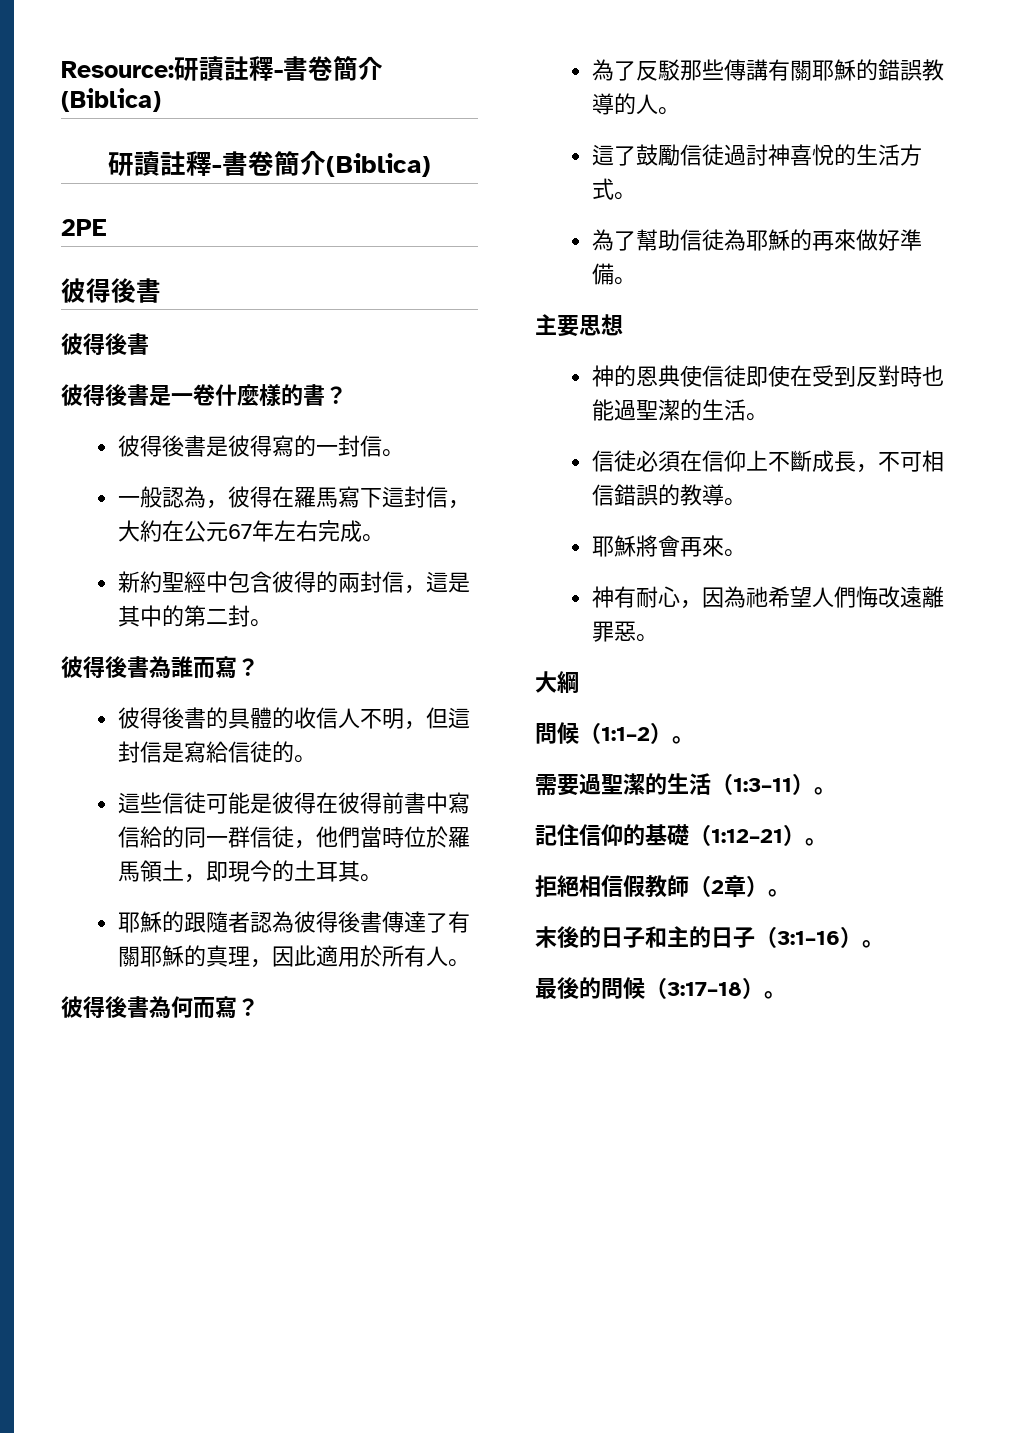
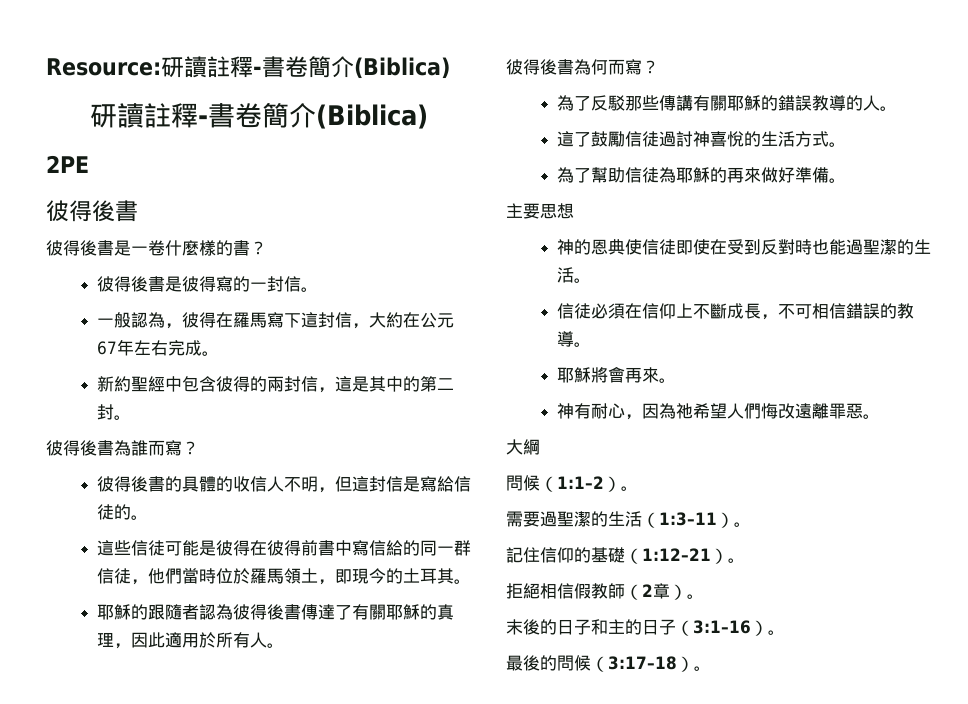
[61,384,149,406] // 彼得後書 -> (114, 248) none

